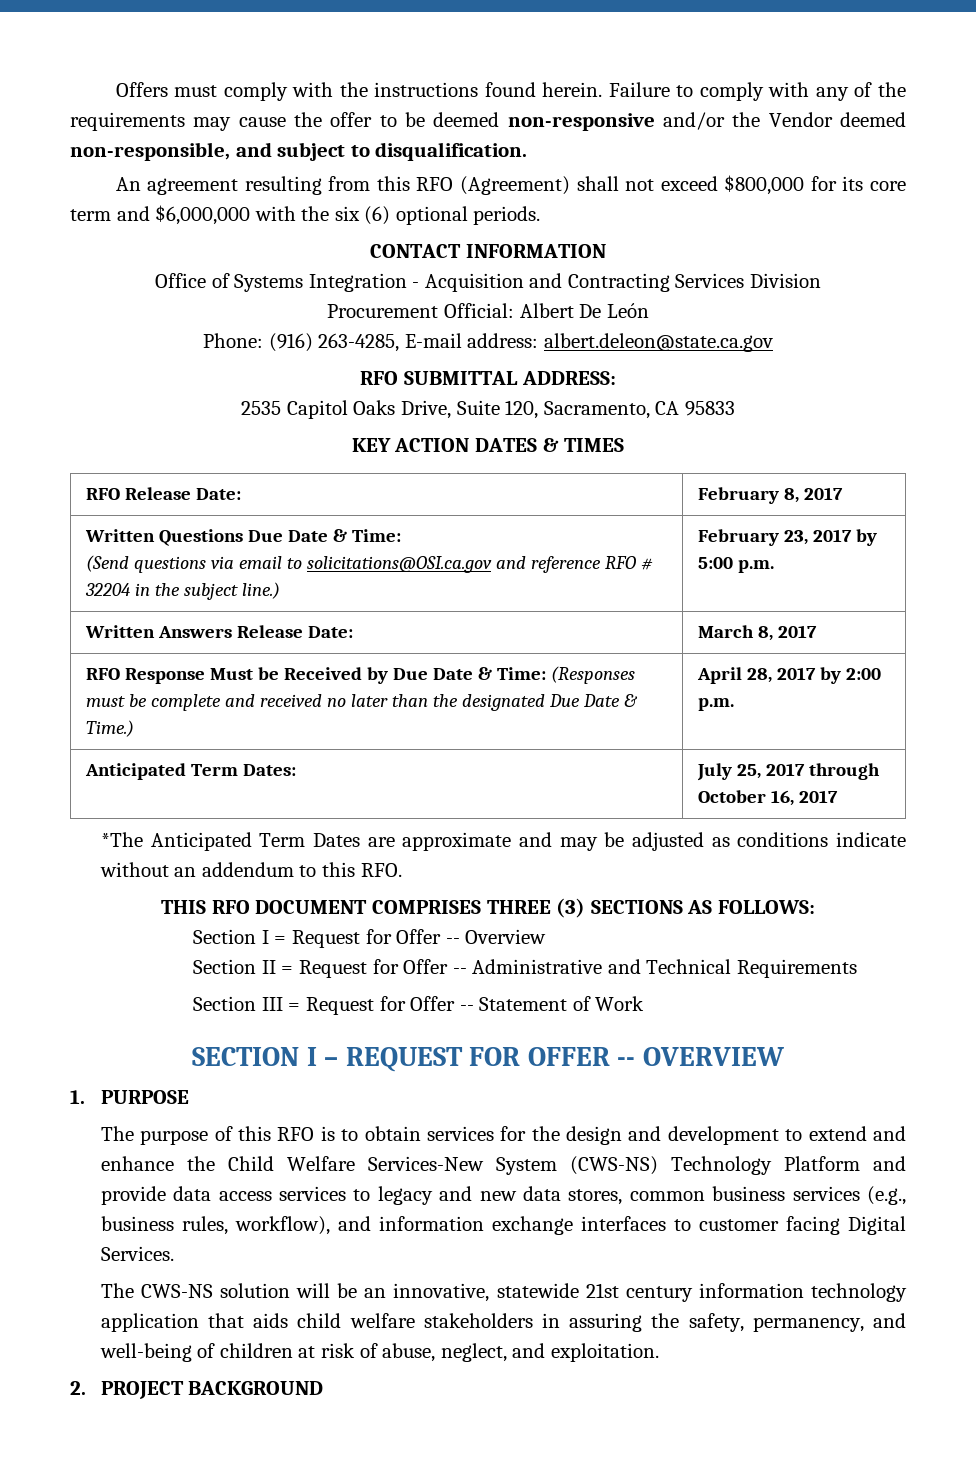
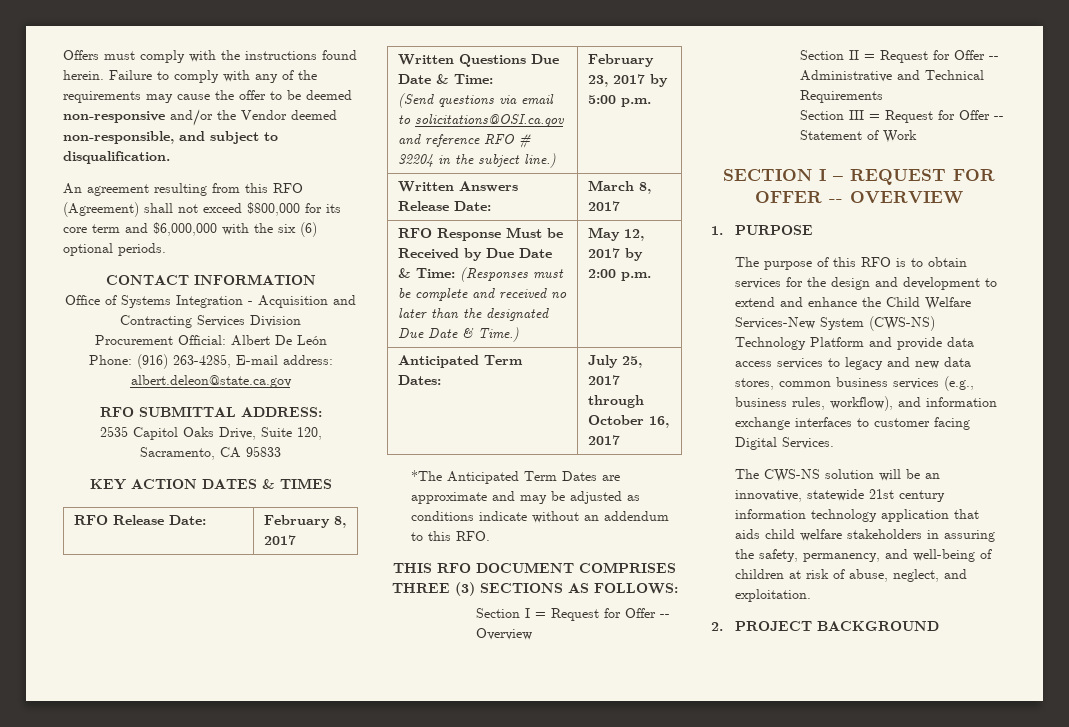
[697,667,773,684] April 28, -> [587,227,644,241] May 12,

